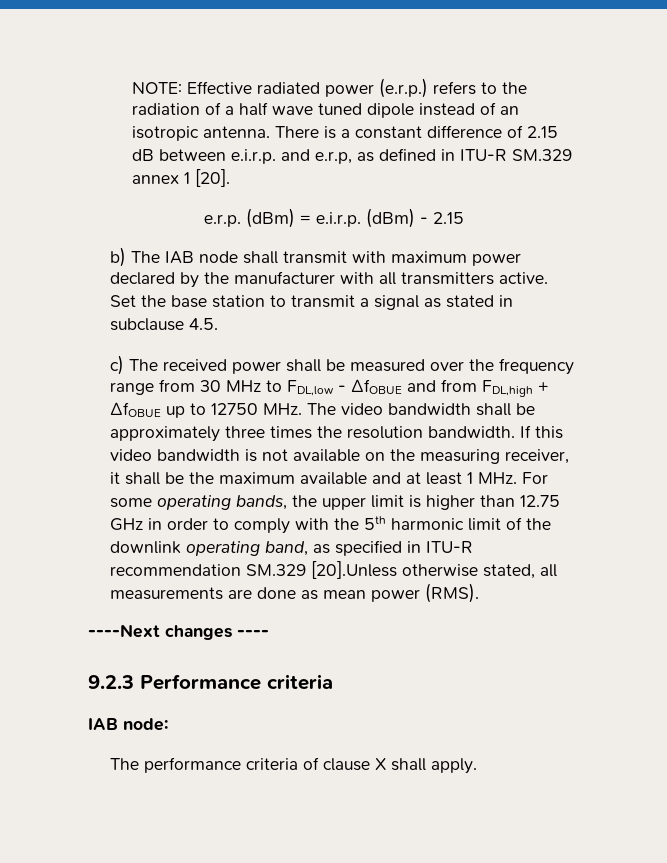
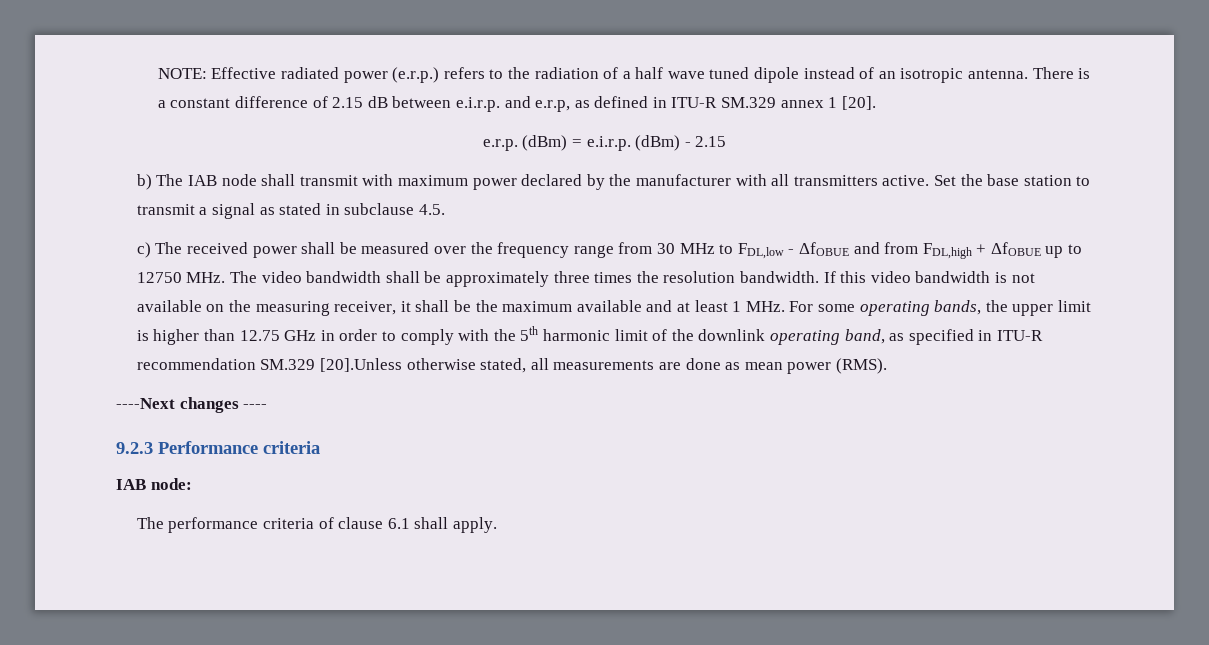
[375,758,387,770] X -> [387,518,410,529] 6.1

